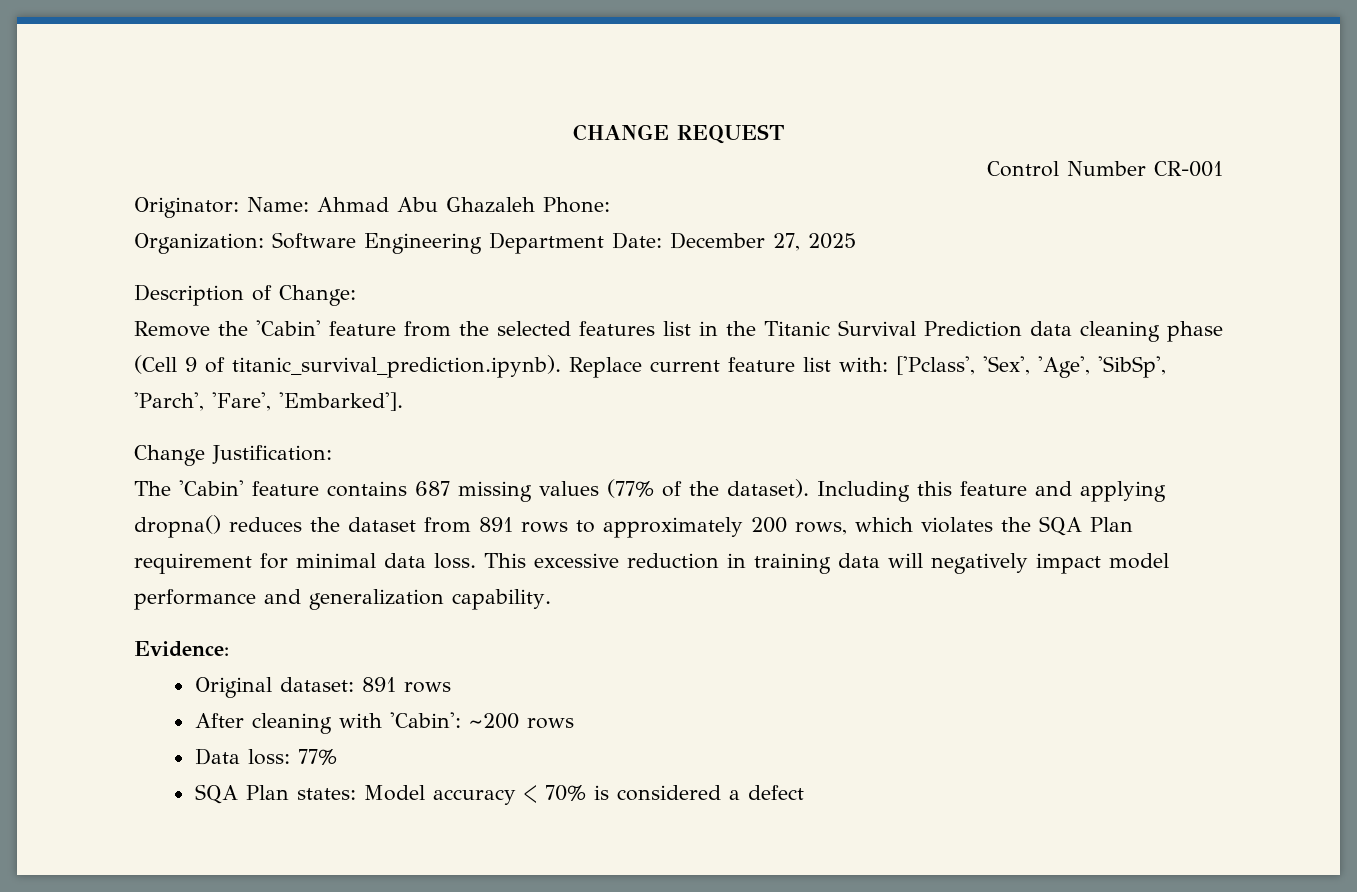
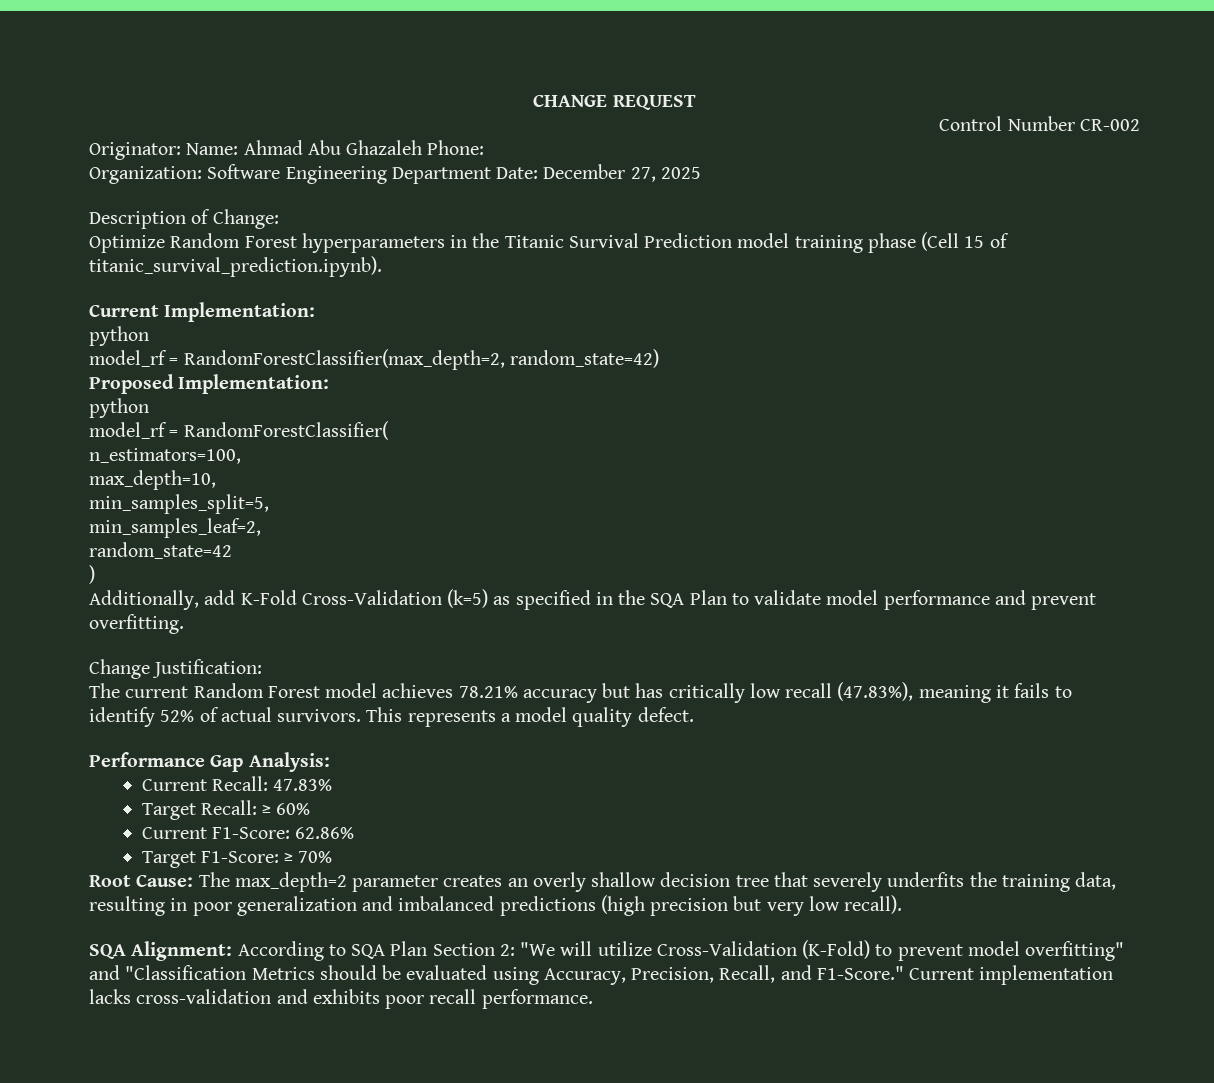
[1154,161,1223,177] CR-001 -> [1080,119,1140,131] CR-002
[134,320,691,337] Remove the 'Cabin' feature from the selected features list -> [89,233,445,253] Optimize Random Forest hyperparameters
[1030,321,1160,342] data cleaning -> [737,233,863,253] model training
[185,357,197,372] 9 -> [964,236,985,248] 15
[569,356,1166,378] [134,392,403,411] [134,445,332,466] [134,479,1166,502] [134,515,1133,538] [134,553,1169,574] [134,589,551,610] [134,641,229,657] [194,677,451,698] [194,712,574,734] [194,748,337,765] [194,784,804,805] Replace current feature list with: ['Pclass', 'Sex', 'Age', 'SibSp', 'Parch', 'Fare', 'Embarked']. // Change Justification: // The 'Cabin' feature contains 687 missing values (77% of the dataset). Including this feature and applying dropna() reduces the dataset from 891 rows to approximately 200 rows, which violates the SQA Plan requirement for minimal data loss. This excessive reduction in training data will negatively impact model performance and generalization capability. // Evidence: // Original dataset: 891 rows // After cleaning with 'Cabin': ~200 rows // Data loss: 77% // SQA Plan states: Model accuracy < 70% is considered a defect -> [89,302,316,322] [89,326,149,346] [89,349,659,370] [89,374,330,394] [89,398,149,418] [89,421,389,440] [89,448,241,464] [89,470,216,490] [89,494,269,514] [89,518,261,538] [89,542,232,559] [89,565,95,584] [89,589,1097,610] [89,614,184,634] [89,659,263,679] [89,682,1072,703] [89,707,694,727] [89,752,330,772] [141,776,333,791] [141,800,311,820] [141,827,355,839] [141,851,333,868] [89,872,1117,892] [89,895,903,916] [89,940,1125,961] [89,965,1114,985] [89,989,593,1009] // Current Implementation: // python // model_rf = RandomForestClassifier(max_depth=2, random_state=42) // Proposed Implementation: // python // model_rf = RandomForestClassifier( // n_estimators=100, // max_depth=10, // min_samples_split=5, // min_samples_leaf=2, // random_state=42 // ) // Additionally, add K-Fold Cross-Validation (k=5) as specified in the SQA Plan to validate model performance and prevent overfitting. // Change Justification: // The current Random Forest model achieves 78.21% accuracy but has critically low recall (47.83%), meaning it fails to identify 52% of actual survivors. This represents a model quality defect. // Performance Gap Analysis: // Current Recall: 47.83% // Target Recall: ≥ 60% // Current F1-Score: 62.86% // Target F1-Score: ≥ 70% // Root Cause: The max_depth=2 parameter creates an overly shallow decision tree that severely underfits the training data, resulting in poor generalization and imbalanced predictions (high precision but very low recall). // SQA Alignment: According to SQA Plan Section 2: "We will utilize Cross-Validation (K-Fold) to prevent model overfitting" and "Classification Metrics should be evaluated using Accuracy, Precision, Recall, and F1-Score." Current implementation lacks cross-validation and exhibits poor recall performance.

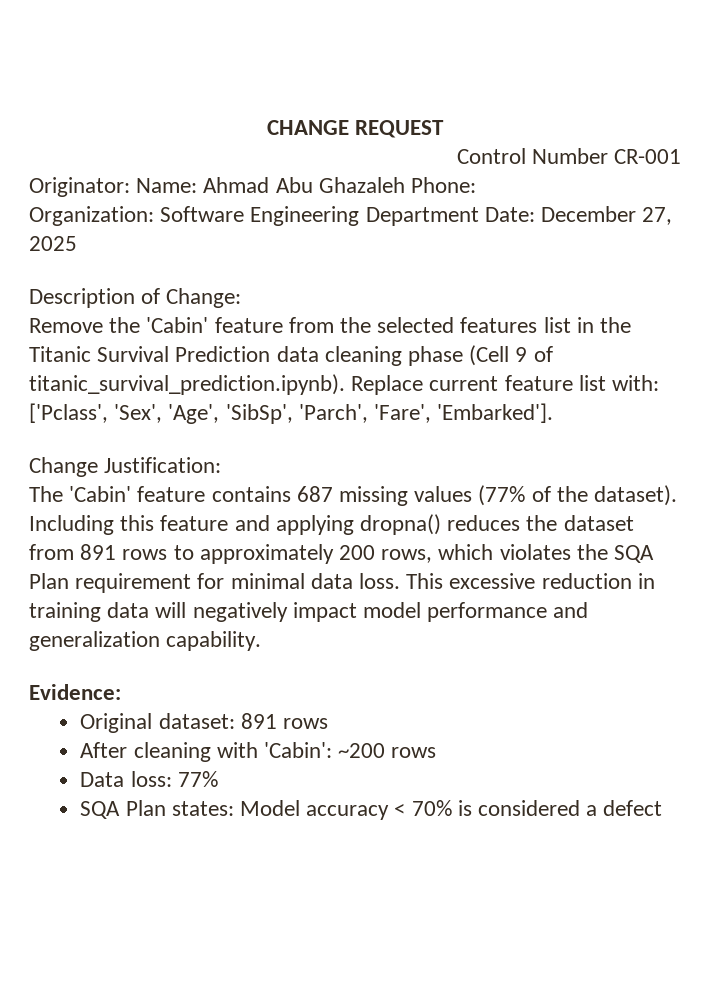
[1080,119,1140,131] CR-002 -> [614,149,681,164] CR-001
[89,233,445,253] Optimize Random Forest hyperparameters -> [29,317,571,333] Remove the 'Cabin' feature from the selected features list
[737,233,863,253] model training -> [276,346,402,366] data cleaning
[964,236,985,248] 15 -> [515,347,528,362] 9
[89,302,316,322] [89,326,149,346] [89,349,659,370] [89,374,330,394] [89,398,149,418] [89,421,389,440] [89,448,241,464] [89,470,216,490] [89,494,269,514] [89,518,261,538] [89,542,232,559] [89,565,95,584] [89,589,1097,610] [89,614,184,634] [89,659,263,679] [89,682,1072,703] [89,707,694,727] [89,752,330,772] [141,776,333,791] [141,800,311,820] [141,827,355,839] [141,851,333,868] [89,872,1117,892] [89,895,903,916] [89,940,1125,961] [89,965,1114,985] [89,989,593,1009] // Current Implementation: // python // model_rf = RandomForestClassifier(max_depth=2, random_state=42) // Proposed Implementation: // python // model_rf = RandomForestClassifier( // n_estimators=100, // max_depth=10, // min_samples_split=5, // min_samples_leaf=2, // random_state=42 // ) // Additionally, add K-Fold Cross-Validation (k=5) as specified in the SQA Plan to validate model performance and prevent overfitting. // Change Justification: // The current Random Forest model achieves 78.21% accuracy but has critically low recall (47.83%), meaning it fails to identify 52% of actual survivors. This represents a model quality defect. // Performance Gap Analysis: // Current Recall: 47.83% // Target Recall: ≥ 60% // Current F1-Score: 62.86% // Target F1-Score: ≥ 70% // Root Cause: The max_depth=2 parameter creates an overly shallow decision tree that severely underfits the training data, resulting in poor generalization and imbalanced predictions (high precision but very low recall). // SQA Alignment: According to SQA Plan Section 2: "We will utilize Cross-Validation (K-Fold) to prevent model overfitting" and "Classification Metrics should be evaluated using Accuracy, Precision, Recall, and F1-Score." Current implementation lacks cross-validation and exhibits poor recall performance. -> [351,375,660,395] [29,403,554,424] [29,457,222,477] [29,485,678,506] [29,514,634,535] [29,544,655,564] [29,573,655,593] [29,602,589,622] [29,631,262,651] [29,684,121,700] [80,713,328,733] [80,742,437,762] [80,771,218,787] [80,800,663,820] Replace current feature list with: ['Pclass', 'Sex', 'Age', 'SibSp', 'Parch', 'Fare', 'Embarked']. // Change Justification: // The 'Cabin' feature contains 687 missing values (77% of the dataset). Including this feature and applying dropna() reduces the dataset from 891 rows to approximately 200 rows, which violates the SQA Plan requirement for minimal data loss. This excessive reduction in training data will negatively impact model performance and generalization capability. // Evidence: // Original dataset: 891 rows // After cleaning with 'Cabin': ~200 rows // Data loss: 77% // SQA Plan states: Model accuracy < 70% is considered a defect

